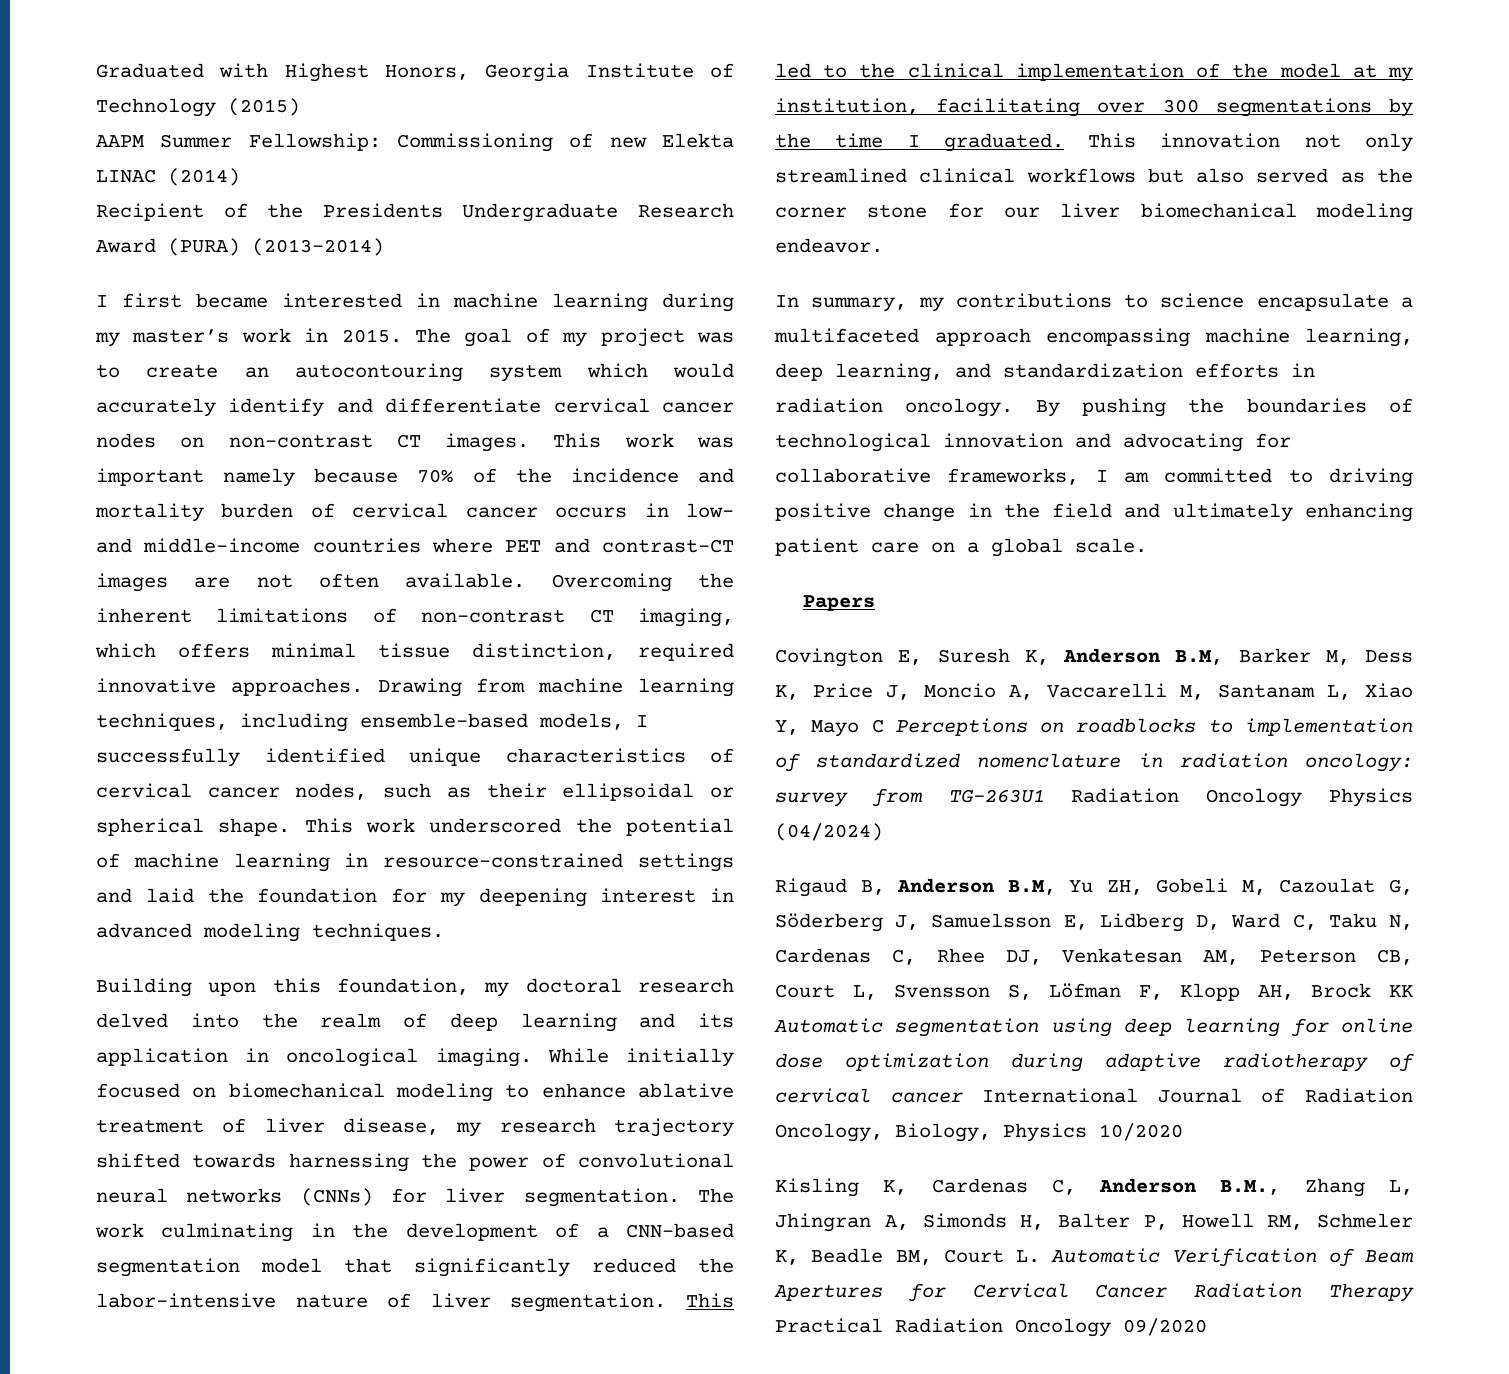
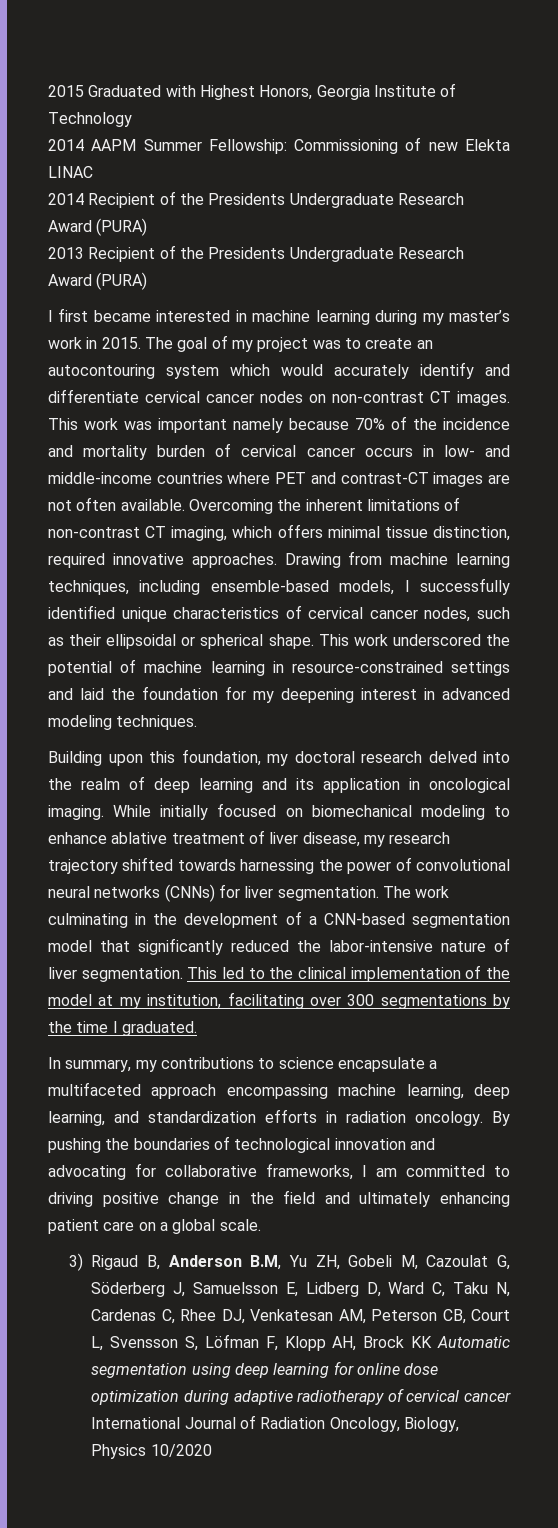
(96, 70) none -> [48,85,84,97] 2015
[228,98,300,116] (2015) // -> [48,139,84,151] // 2014
[168,168,240,186] [96,203,734,222] [96,238,384,256] (2014) // Recipient of the Presidents Undergraduate Research Award (PURA) (2013-2014) -> [48,191,464,208] [48,218,148,236] [48,245,464,262] [48,272,148,290] // 2014 Recipient of the Presidents Undergraduate Research Award (PURA) // 2013 Recipient of the Presidents Undergraduate Research Award (PURA)
[1088,133,1413,152] [775,168,1413,183] [775,203,1413,222] [775,238,883,253] This innovation not only streamlined clinical workflows but also served as the corner stone for our liver biomechanical modeling endeavor. -> (197, 1028) none
[803,595,876,611] [775,648,1413,667] [775,683,1413,700] [775,718,1413,737] [775,753,1413,772] [775,788,1413,807] [775,823,883,841] Papers // Covington E, Suresh K, Anderson B.M, Barker M, Dess K, Price J, Moncio A, Vaccarelli M, Santanam L, Xiao Y, Mayo C Perceptions on roadblocks to implementation of standardized nomenclature in radiation oncology: survey from TG-263U1 Radiation Oncology Physics (04/2024) // -> [69,1253,84,1271] 3)
[775,1178,1413,1197] [775,1213,1413,1232] [775,1248,1414,1267] [774,1283,1414,1302] [775,1318,1207,1337] // Kisling K, Cardenas C, Anderson B.M., Zhang L, Jhingran A, Simonds H, Balter P, Howell RM, Schmeler K, Beadle BM, Court L. Automatic Verification of Beam Apertures for Cervical Cancer Radiation Therapy Practical Radiation Oncology 09/2020 -> (212, 1450) none

